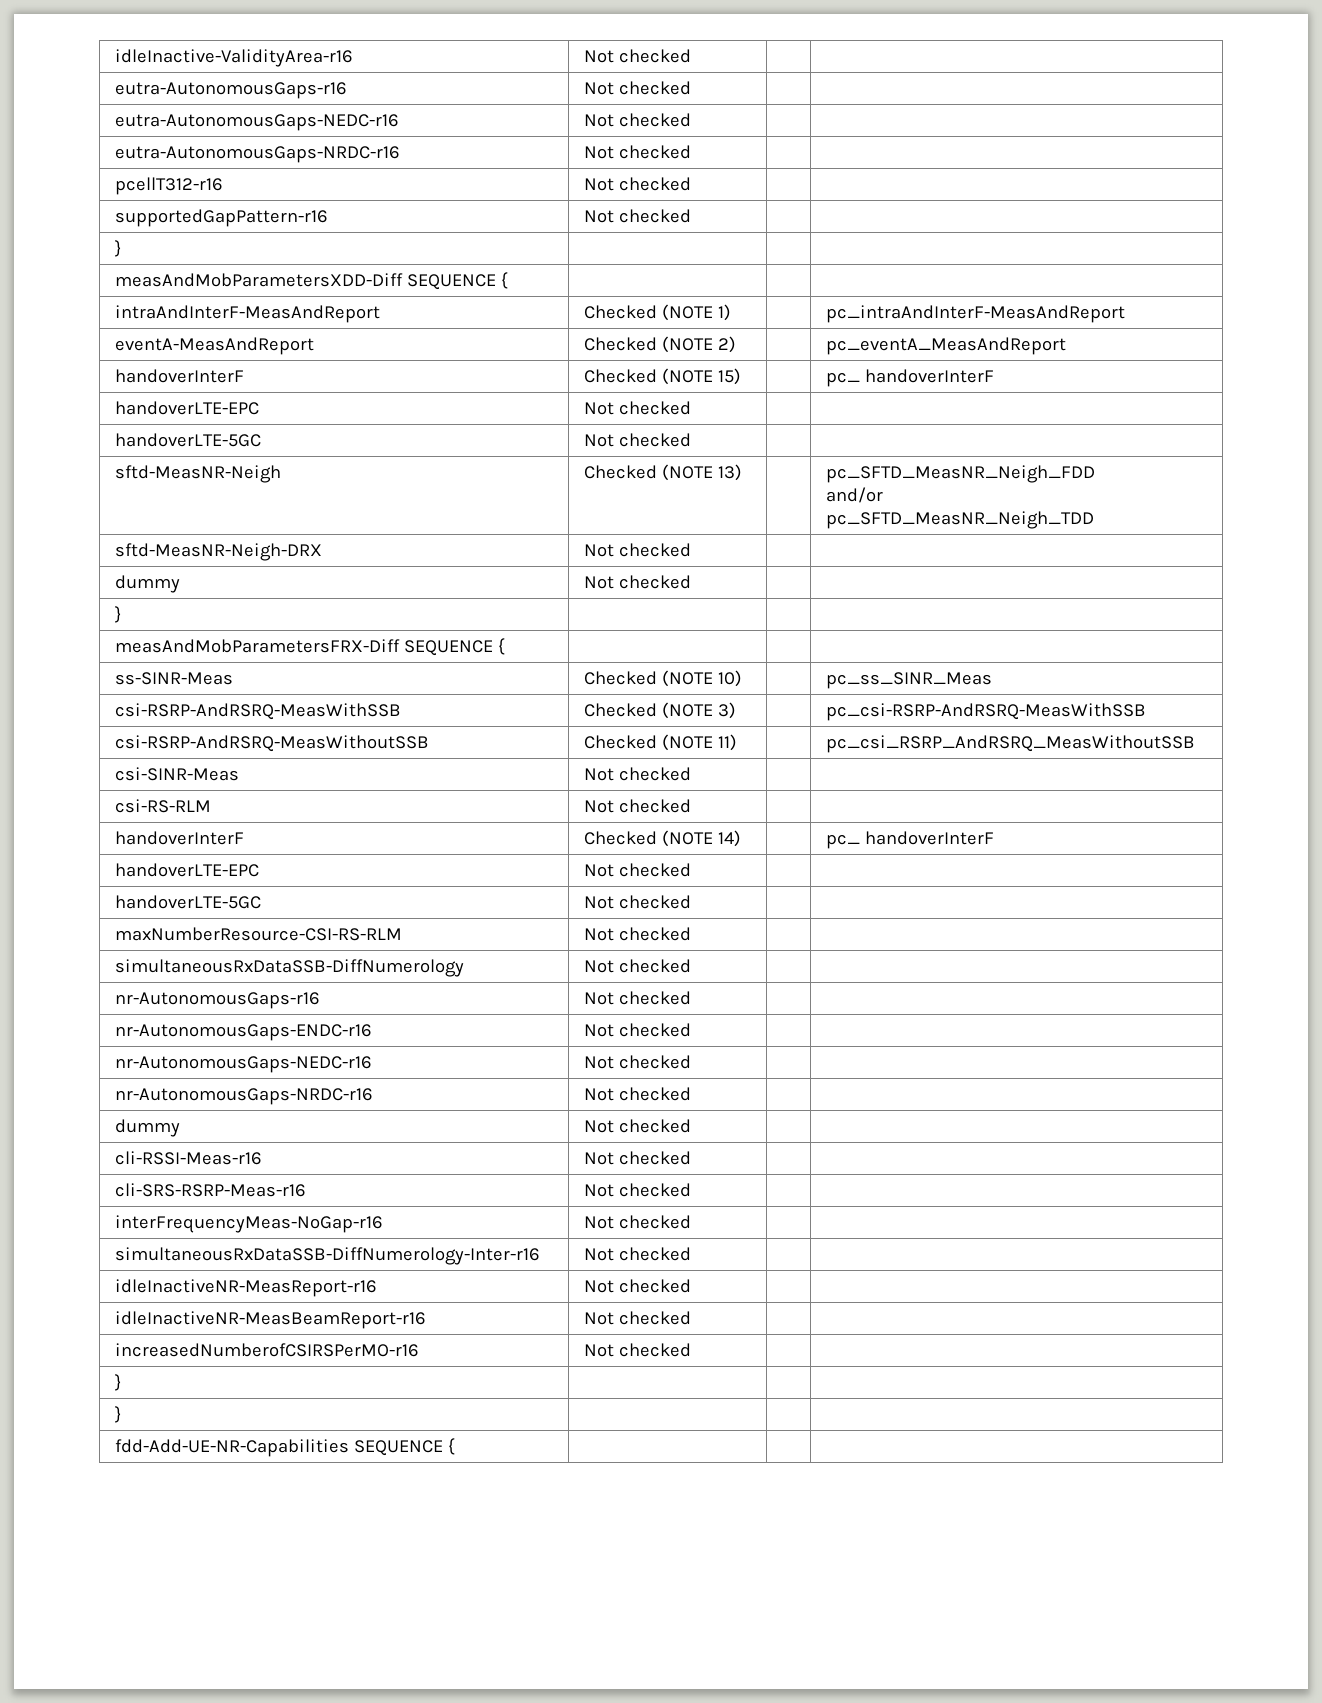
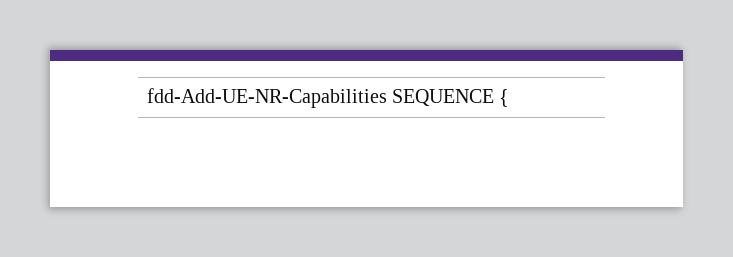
[114,49,353,67] [583,49,691,63] [114,82,347,99] [583,81,691,95] [114,114,399,131] [583,113,691,127] [114,146,400,163] [583,145,691,159] [114,177,223,195] [583,177,691,191] [114,209,328,227] [583,209,691,223] [114,240,121,257] [114,272,508,290] [114,305,380,323] [583,304,731,321] [825,305,1125,323] [114,337,314,355] [583,336,736,353] [825,337,1066,355] [114,369,244,383] [583,368,741,385] [825,369,994,387] [114,401,259,415] [583,401,691,415] [114,433,261,447] [583,433,691,447] [114,465,281,483] [583,464,742,481] [825,465,1095,483] [825,487,883,503] [825,511,1094,529] [114,543,322,561] [583,543,691,557] [114,575,180,593] [583,575,691,589] [114,606,121,623] [114,638,505,656] [114,672,233,685] [583,670,742,687] [825,672,992,689] [114,703,401,720] [583,702,736,719] [825,703,1146,721] [114,735,429,752] [583,734,737,751] [825,735,1195,753] [114,767,239,781] [583,767,691,781] [114,799,211,813] [583,799,691,813] [114,831,244,845] [583,830,741,847] [825,831,994,849] [114,863,259,877] [583,863,691,877] [114,895,261,909] [583,895,691,909] [114,927,402,941] [583,927,691,941] [114,959,464,977] [583,959,691,973] [114,992,320,1009] [583,991,691,1005] [114,1024,372,1041] [583,1023,691,1037] [114,1056,372,1073] [583,1055,691,1069] [114,1088,373,1105] [583,1087,691,1101] [114,1119,180,1137] [583,1119,691,1133] [114,1151,262,1165] [583,1151,691,1165] [114,1183,306,1197] [583,1183,691,1197] [114,1215,383,1233] [583,1215,691,1229] [114,1247,540,1265] [583,1247,691,1261] [114,1279,377,1297] [583,1279,691,1293] [114,1311,426,1329] [583,1311,691,1325] [114,1343,419,1357] [583,1343,691,1357] [114,1374,121,1391] [114,1406,121,1423] idleInactive-ValidityArea-r16 | Not checked | | // eutra-AutonomousGaps-r16 | Not checked | | // eutra-AutonomousGaps-NEDC-r16 | Not checked | | // eutra-AutonomousGaps-NRDC-r16 | Not checked | | // pcellT312-r16 | Not checked | | // supportedGapPattern-r16 | Not checked | | // } | | | // measAndMobParametersXDD-Diff SEQUENCE { | | | // intraAndInterF-MeasAndReport | Checked (NOTE 1) | | pc_intraAndInterF-MeasAndReport // eventA-MeasAndReport | Checked (NOTE 2) | | pc_eventA_MeasAndReport // handoverInterF | Checked (NOTE 15) | | pc_ handoverInterF // handoverLTE-EPC | Not checked | | // handoverLTE-5GC | Not checked | | // sftd-MeasNR-Neigh | Checked (NOTE 13) | | pc_SFTD_MeasNR_Neigh_FDD // and/or // pc_SFTD_MeasNR_Neigh_TDD // sftd-MeasNR-Neigh-DRX | Not checked | | // dummy | Not checked | | // } | | | // measAndMobParametersFRX-Diff SEQUENCE { | | | // ss-SINR-Meas | Checked (NOTE 10) | | pc_ss_SINR_Meas // csi-RSRP-AndRSRQ-MeasWithSSB | Checked (NOTE 3) | | pc_csi-RSRP-AndRSRQ-MeasWithSSB // csi-RSRP-AndRSRQ-MeasWithoutSSB | Checked (NOTE 11) | | pc_csi_RSRP_AndRSRQ_MeasWithoutSSB // csi-SINR-Meas | Not checked | | // csi-RS-RLM | Not checked | | // handoverInterF | Checked (NOTE 14) | | pc_ handoverInterF // handoverLTE-EPC | Not checked | | // handoverLTE-5GC | Not checked | | // maxNumberResource-CSI-RS-RLM | Not checked | | // simultaneousRxDataSSB-DiffNumerology | Not checked | | // nr-AutonomousGaps-r16 | Not checked | | // nr-AutonomousGaps-ENDC-r16 | Not checked | | // nr-AutonomousGaps-NEDC-r16 | Not checked | | // nr-AutonomousGaps-NRDC-r16 | Not checked | | // dummy | Not checked | | // cli-RSSI-Meas-r16 | Not checked | | // cli-SRS-RSRP-Meas-r16 | Not checked | | // interFrequencyMeas-NoGap-r16 | Not checked | | // simultaneousRxDataSSB-DiffNumerology-Inter-r16 | Not checked | | // idleInactiveNR-MeasReport-r16 | Not checked | | // idleInactiveNR-MeasBeamReport-r16 | Not checked | | // increasedNumberofCSIRSPerMO-r16 | Not checked | | // } | | | // } | | | // -> (146, 98) none

